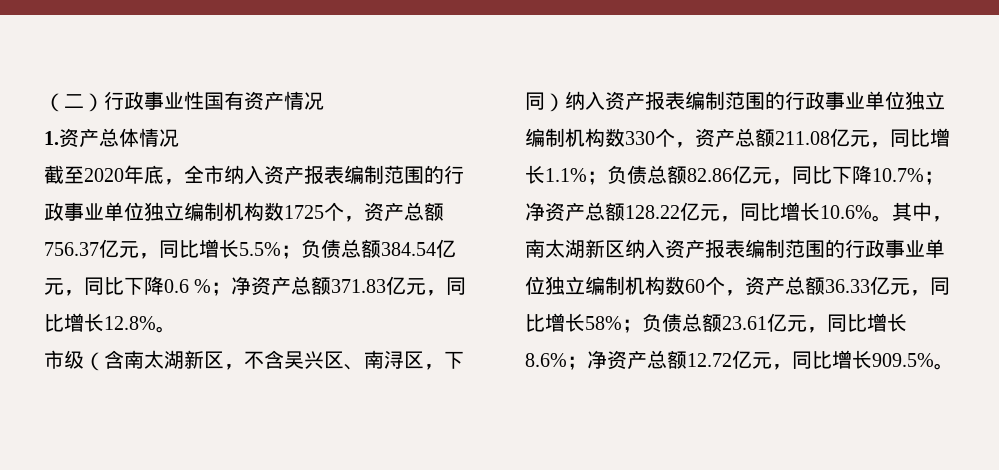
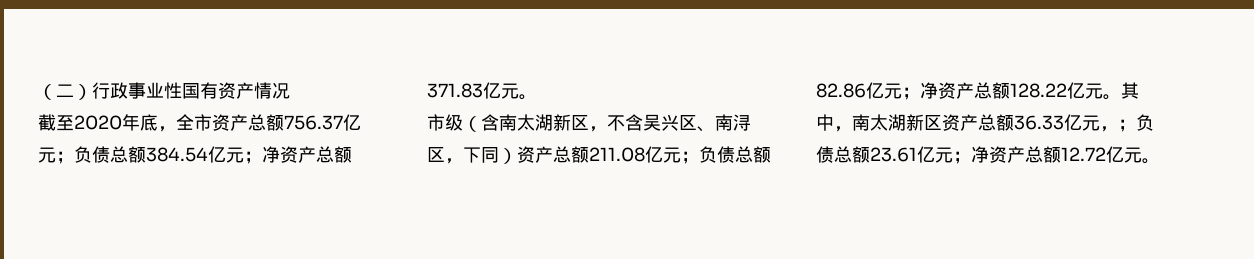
[44,128,179,148] // 1.资产总体情况 -> (290, 90) none
[224,165,464,185] [44,202,364,222] 纳入资产报表编制范围的行政事业单位独立编制机构数1725个， -> (212, 122) none
[139,239,281,259] ，同比增长5.5% -> (56, 155) none
[64,276,212,296] ，同比下降0.6 % -> (244, 155) none
[426,277,467,296] [44,313,156,332] ，同比增长12.8% -> (519, 91) none
[565,91,945,111] [525,128,695,148] 纳入资产报表编制范围的行政事业单位独立编制机构数330个， -> (517, 156) none
[870,128,950,148] [525,165,587,184] ，同比增长1.1% -> (681, 155) none
[772,165,924,185] ，同比下降10.7% -> (902, 91) none
[720,202,872,222] ，同比增长10.6% -> (1103, 91) none
[625,239,945,259] [525,276,745,296] 纳入资产报表编制范围的行政事业单位独立编制机构数60个， -> (942, 122) none
[930,277,950,295] [525,313,622,332] 同比增长58% -> (1118, 129) none
[807,313,907,333] [525,353,567,367] ，同比增长8.6% -> (953, 155) none
[772,350,934,370] ，同比增长909.5% -> (1142, 155) none

